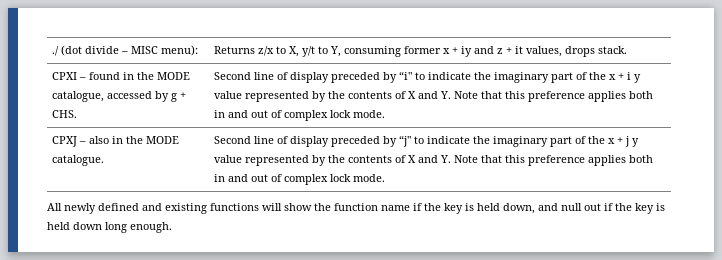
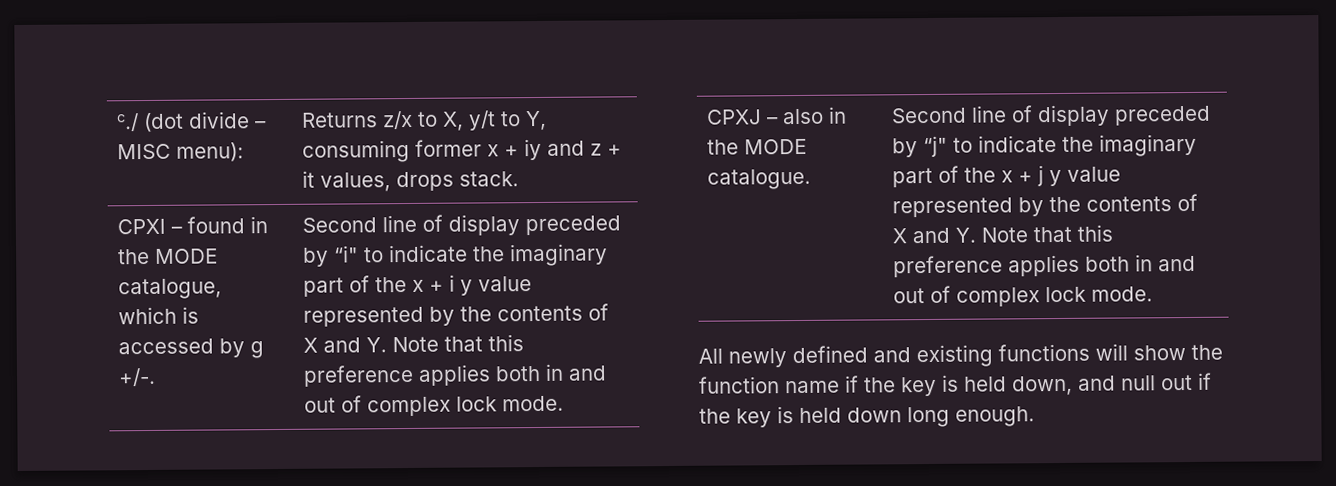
[51,46,59,56] ./ -> [116,113,140,132] c./
(104, 96) none -> [118,306,200,325] which is
[179,92,186,99] [51,110,77,118] + CHS. -> [118,367,157,387] +/-.

